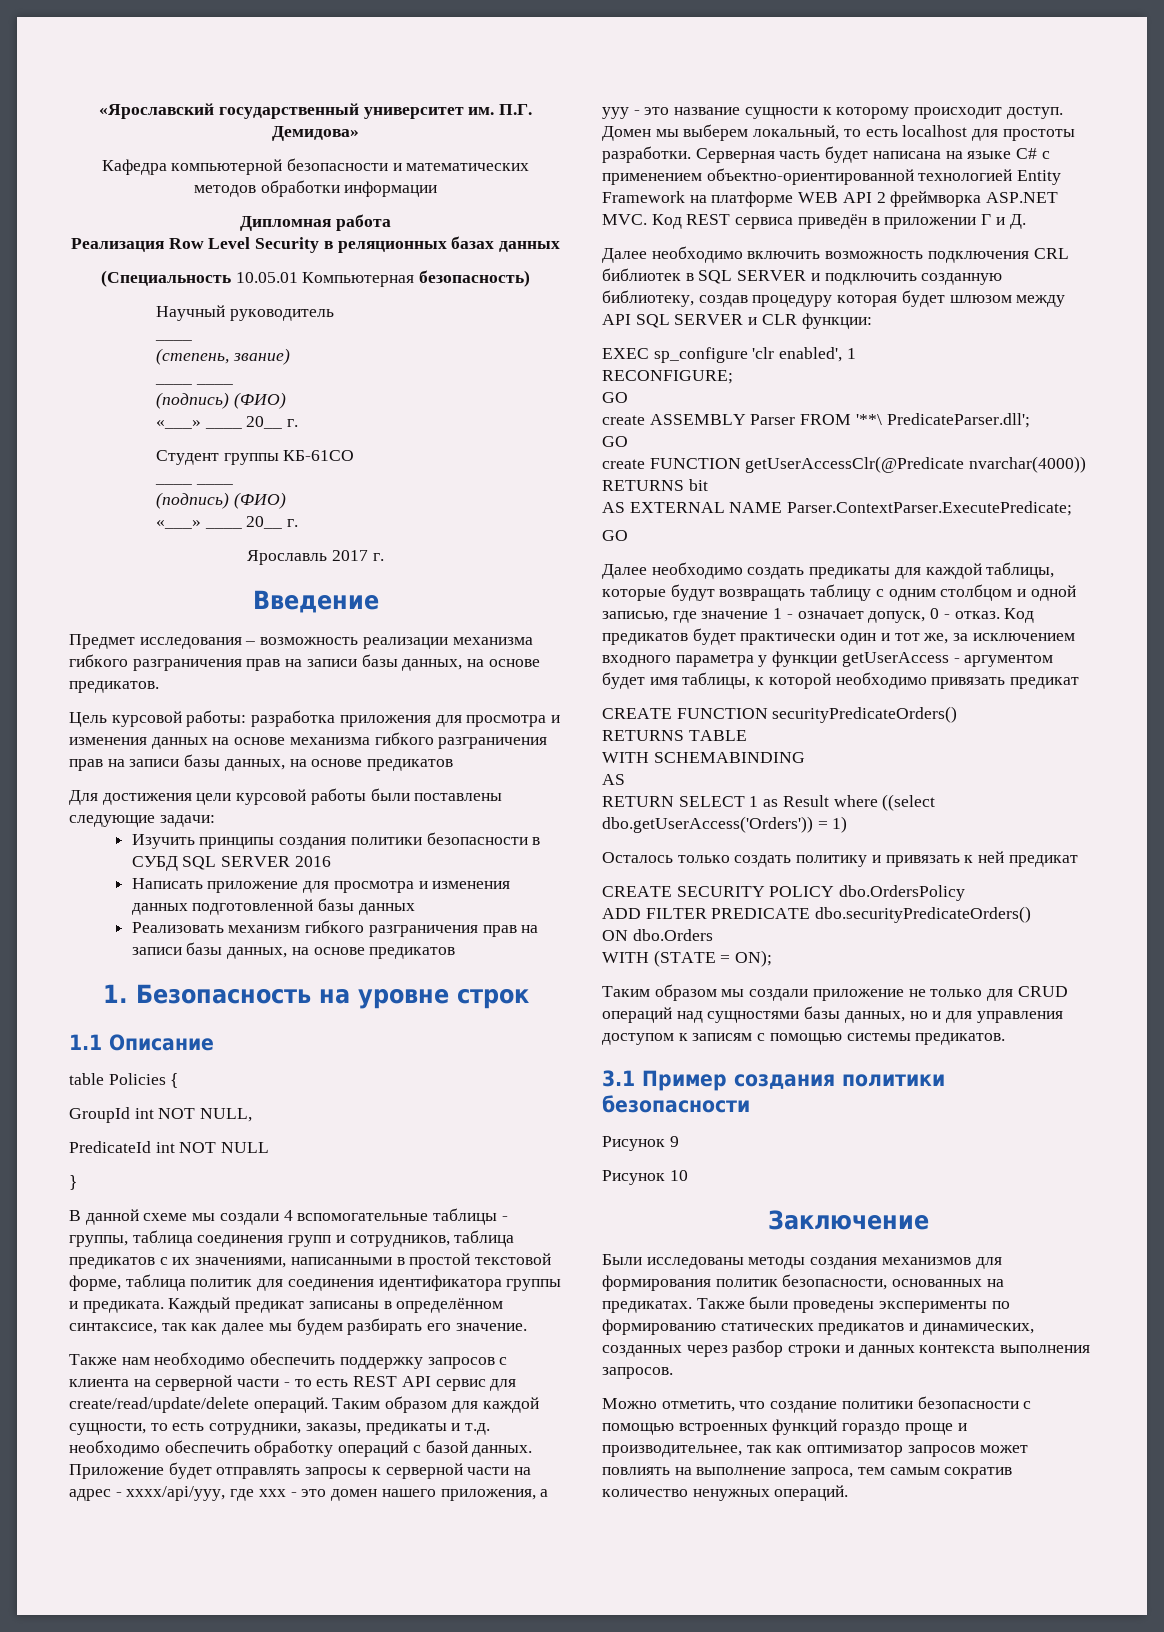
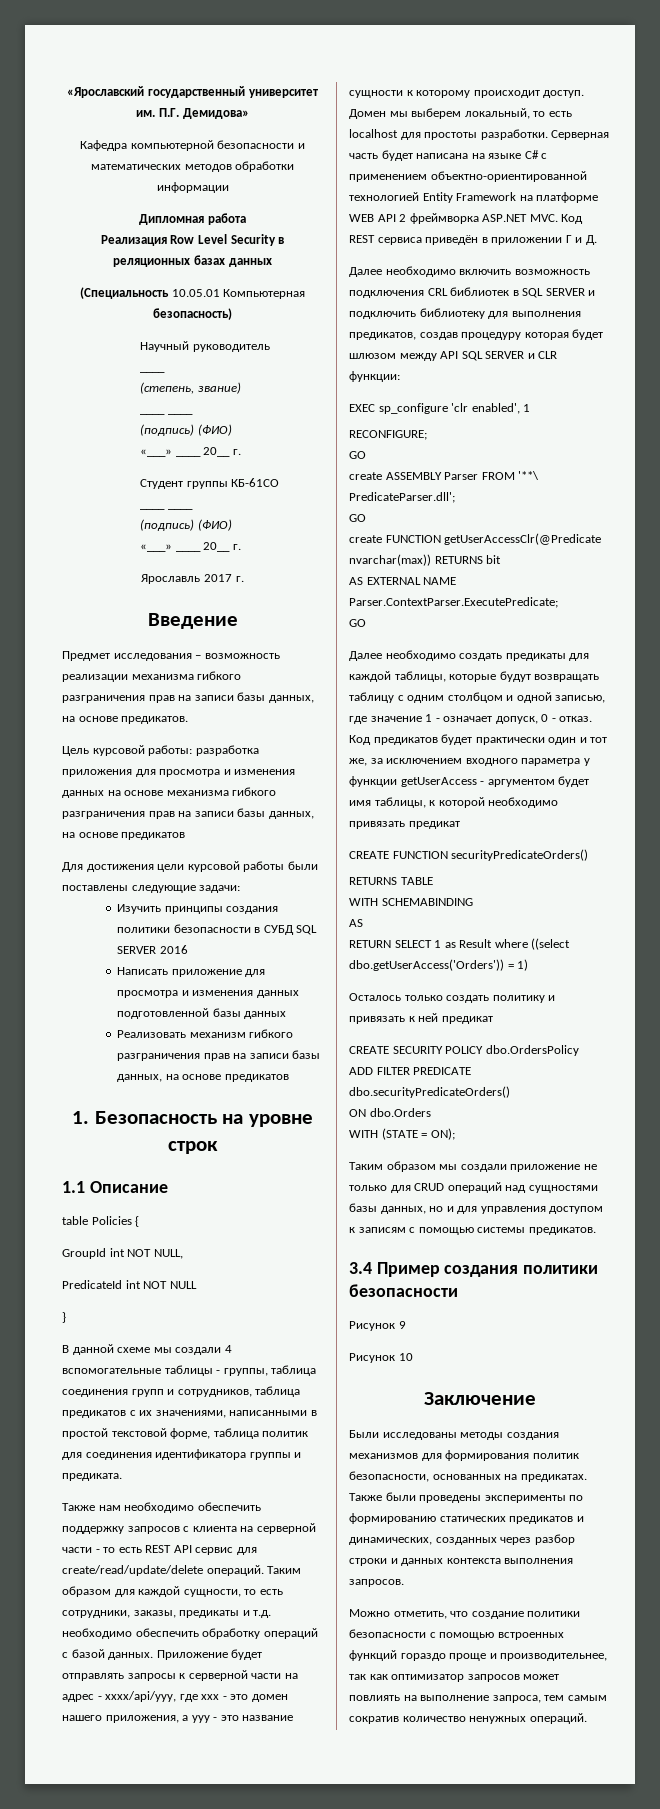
[168,1297,504,1313] [69,1318,527,1335] Каждый предикат записаны в определённом синтаксисе, так как далее мы будем разбирать его значение. -> (122, 1477) none
[921,273,1003,285] [602,290,694,307] созданную библиотеку, -> [419,308,581,319] [349,332,416,340] библиотеку для выполнения предикатов,
[969,456,1087,473] nvarchar(4000)) -> [349,554,431,566] nvarchar(max))
[602,1070,635,1087] 3.1 -> [349,1262,372,1274] 3.4

